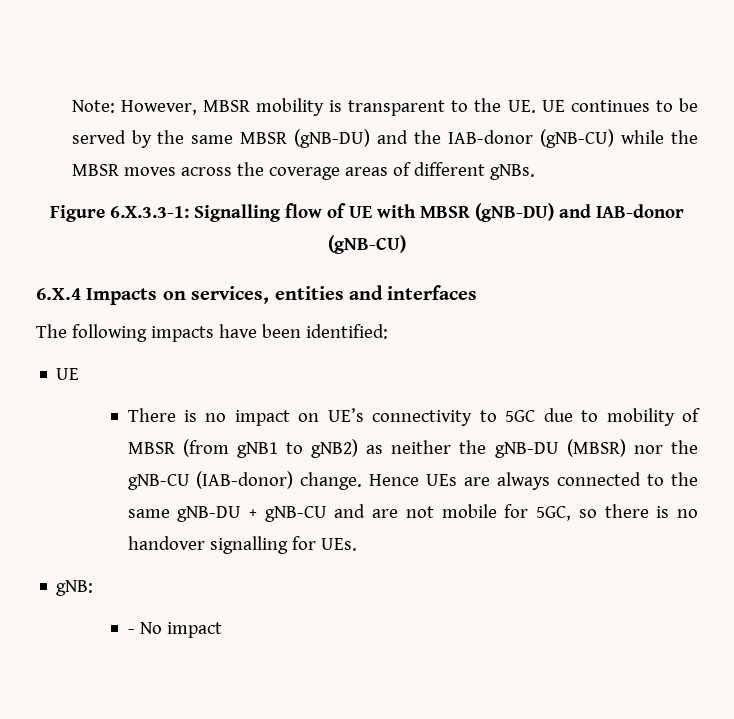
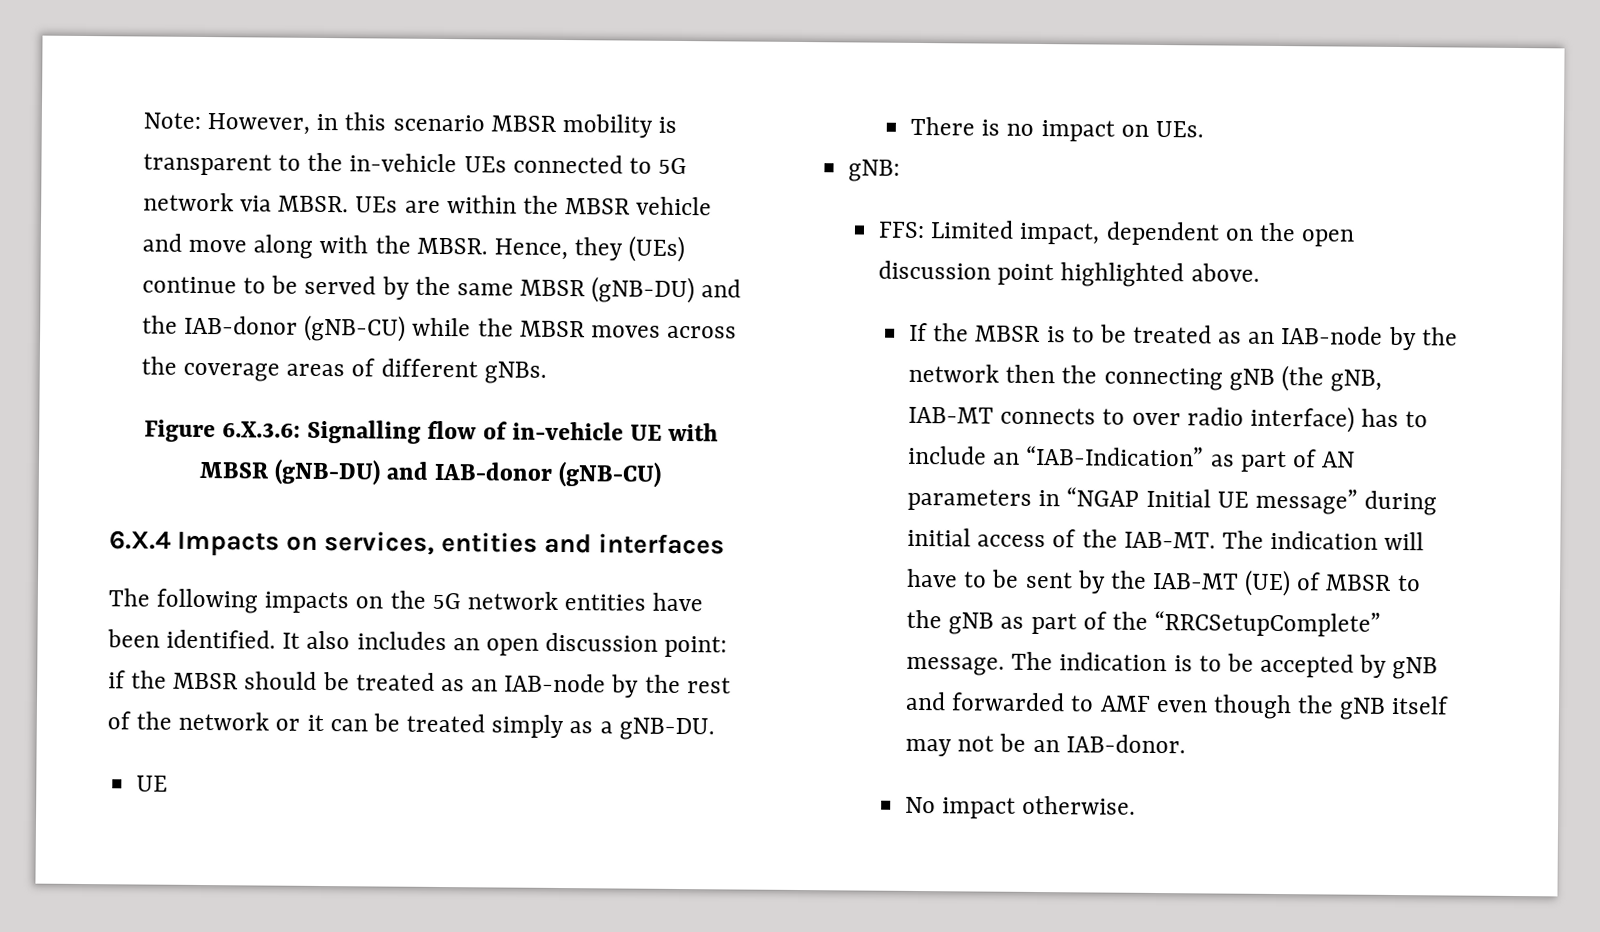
(197, 107) none -> [316,112,485,132] in this scenario
[507,100,650,113] UE. UE continues -> [349,153,688,175] [142,192,713,216] [141,233,686,263] [141,276,237,294] in-vehicle UEs connected to 5G network via MBSR. UEs are within the MBSR vehicle and move along with the MBSR. Hence, they (UEs) continue
[110,206,190,218] 6.X.3.3-1: -> [222,421,302,438] 6.X.3.6:
(347, 210) none -> [511,421,624,441] in-vehicle
[218,324,388,339] have been identified: -> [355,590,704,612] [107,629,728,658] [108,670,731,698] [107,711,715,741] on the 5G network entities have been identified. It also includes an open discussion point: if the MBSR should be treated as an IAB-node by the rest of the network or it can be treated simply as a gNB-DU.
[327,408,700,426] [127,439,698,458] [127,471,699,490] [127,504,698,522] [127,536,357,554] [56,580,94,596] [127,629,135,634] UE’s connectivity to 5GC due to mobility of MBSR (from gNB1 to gNB2) as neither the gNB-DU (MBSR) nor the gNB-CU (IAB-donor) change. Hence UEs are always connected to the same gNB-DU + gNB-CU and are not mobile for 5GC, so there is no handover signalling for UEs. // gNB: // - -> [1154,120,1204,138] [848,159,901,182] [878,220,1355,247] [878,260,1260,288] [909,322,1458,351] [908,363,1383,392] [908,405,1429,433] [908,445,1356,473] [907,487,1438,516] [907,527,1425,551] [906,568,1421,597] [906,609,1382,637] [906,651,1439,680] [905,691,1450,720] [905,733,1186,757] UEs. // gNB: // FFS: Limited impact, dependent on the open discussion point highlighted above. // If the MBSR is to be treated as an IAB-node by the network then the connecting gNB (the gNB, IAB-MT connects to over radio interface) has to include an “IAB-Indication” as part of AN parameters in “NGAP Initial UE message” during initial access of the IAB-MT. The indication will have to be sent by the IAB-MT (UE) of MBSR to the gNB as part of the “RRCSetupComplete” message. The indication is to be accepted by gNB and forwarded to AMF even though the gNB itself may not be an IAB-donor. //
(222, 630) none -> [1022,795,1137,815] otherwise.

